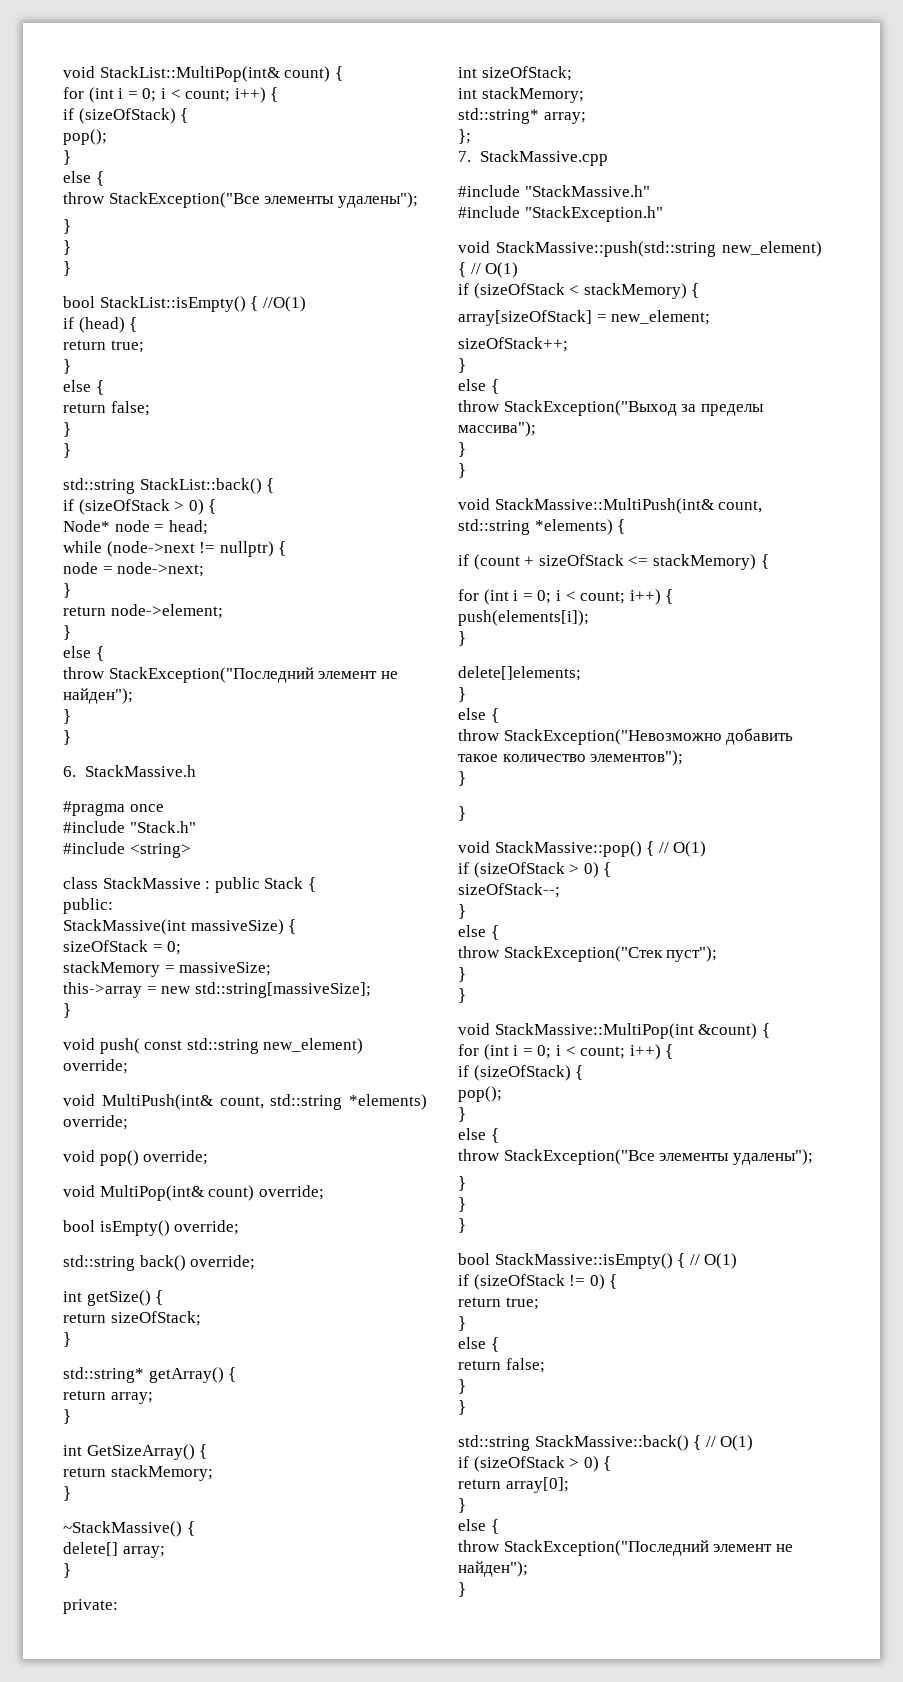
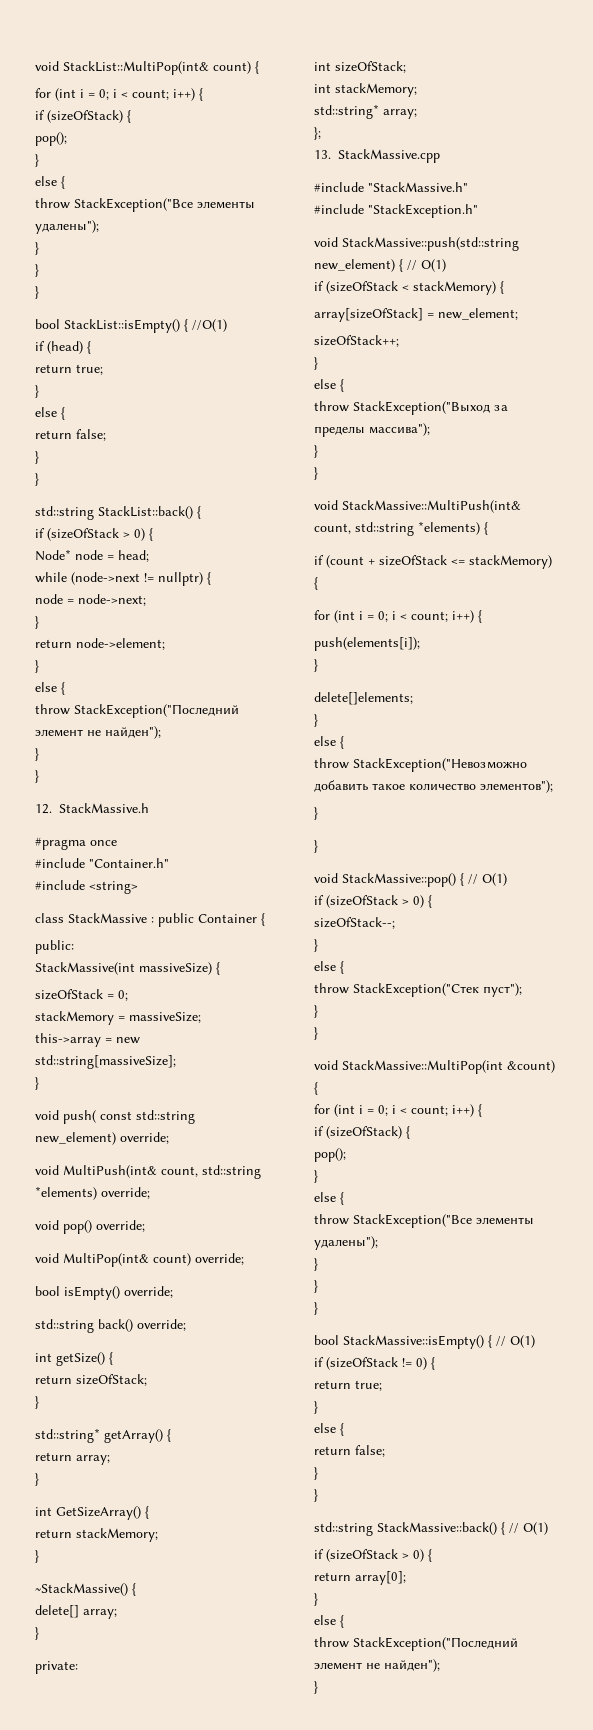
[63,766,76,777] 6. -> [35,804,52,814] 12.
[129,821,196,833] "Stack.h" -> [89,858,169,868] "Container.h"
[264,877,304,889] Stack -> [198,914,257,923] Container
[458,151,471,162] 7. -> [314,150,331,159] 13.

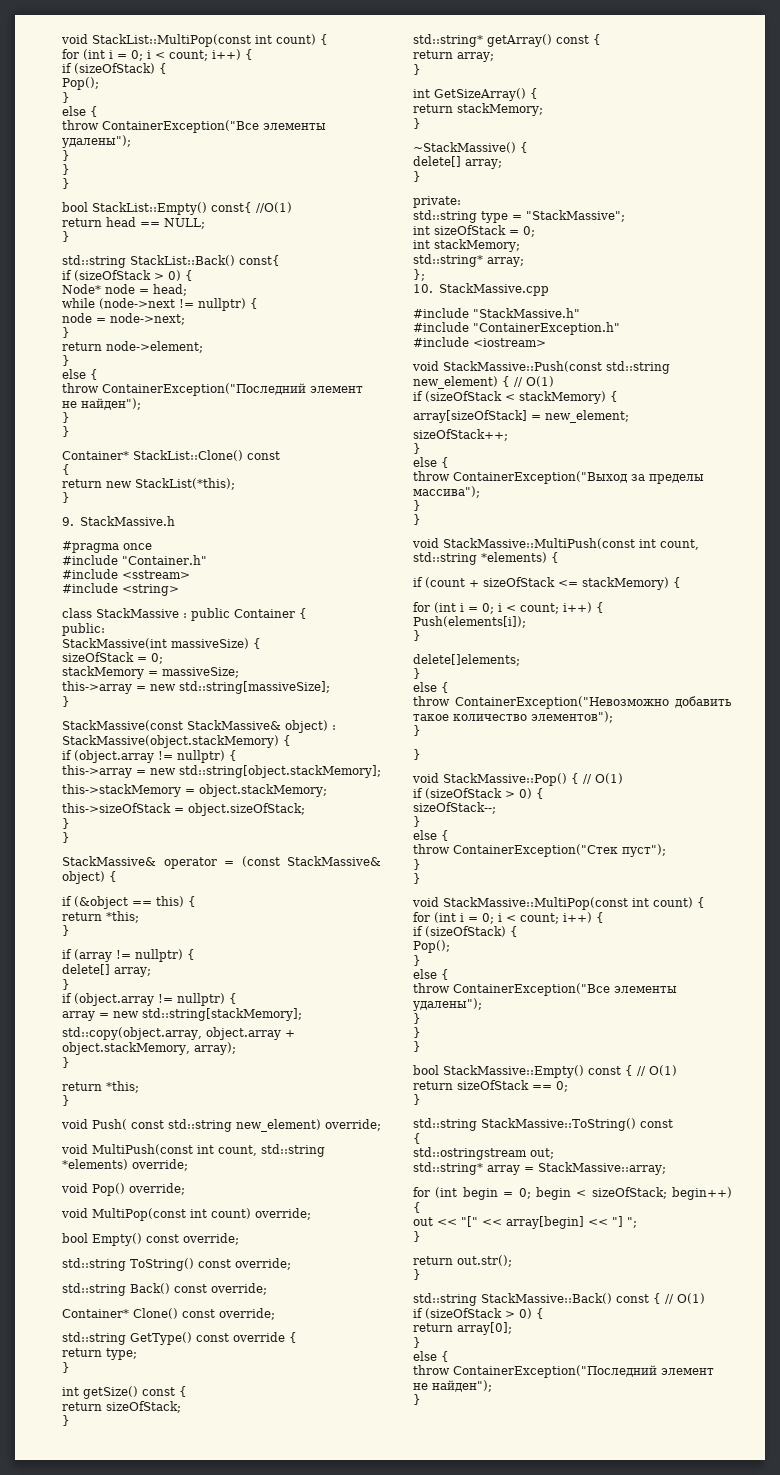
[35,61,209,75] void StackList::MultiPop(int& -> [61,34,272,47] void StackList::MultiPop(const int
[35,132,67,146] [35,154,39,167] [35,176,65,189] [35,198,255,212] [35,220,99,234] [35,242,39,255] [35,264,39,277] [35,286,39,299] [35,319,188,333] pop(); // } // else { // throw StackException("Все элементы удалены"); // } // } // } // bool StackList::isEmpty() { -> [62,77,99,90] [62,92,70,103] [62,106,98,117] [62,120,326,133] [62,135,131,148] [62,150,70,161] [62,164,70,175] [62,178,70,189] [62,202,252,215] Pop(); // } // else { // throw ContainerException("Все элементы удалены"); // } // } // } // bool StackList::Empty() const{
[35,341,91,354] [35,364,103,375] [35,385,39,398] [35,407,65,420] [35,429,106,441] [35,451,39,464] [35,473,39,486] [35,506,201,520] if (head) { // return true; // } // else { // return false; // } // } // std::string StackList::back() { -> [62,217,205,229] [62,231,70,242] [62,255,280,268] return head == NULL; // } // std::string StackList::Back() const{
[74,704,239,718] StackException("Последний -> [102,383,306,396] ContainerException("Последний
[35,804,52,814] 12. -> [62,450,280,461] [62,464,70,475] [62,478,235,490] [62,492,70,503] [62,517,74,526] Container* StackList::Clone() const // { // return new StackList(*this); // } // 9.
(169, 863) none -> [62,569,190,579] // #include <sstream>
[35,1110,96,1124] // void push( -> [62,720,336,733] [62,735,291,748] [62,750,237,763] [62,765,381,778] [62,784,327,797] [62,803,305,816] [62,818,70,829] [62,832,70,843] [62,856,381,869] [62,871,117,884] [62,896,196,909] [62,911,139,923] [62,925,70,936] [62,949,195,962] [62,964,151,977] [62,979,70,990] [62,993,237,1006] [62,1008,302,1021] [62,1027,295,1040] [62,1042,236,1055] [62,1057,70,1068] [62,1081,139,1093] [62,1095,70,1106] [61,1119,127,1130] // StackMassive(const StackMassive& object) : StackMassive(object.stackMemory) { // if (object.array != nullptr) { // this->array = new std::string[object.stackMemory]; // this->stackMemory = object.stackMemory; // this->sizeOfStack = object.sizeOfStack; // } // } // StackMassive& operator = (const StackMassive& object) { // if (&object == this) { // return *this; // } // if (array != nullptr) { // delete[] array; // } // if (object.array != nullptr) { // array = new std::string[stackMemory]; // std::copy(object.array, object.array + object.stackMemory, array); // } // return *this; // } // void Push(
[63,1165,157,1178] MultiPush(int& -> [92,1144,214,1155] MultiPush(const int
[63,1220,145,1234] [35,1253,149,1267] pop() override; // void MultiPop(int& -> [92,1183,185,1196] [61,1208,207,1221] Pop() override; // void MultiPop(const int
[64,1286,173,1300] [35,1319,186,1333] isEmpty() override; // std::string back() override; -> [92,1233,239,1246] [62,1258,291,1271] [62,1283,267,1296] [62,1308,275,1320] [62,1332,297,1345] [62,1348,137,1360] [62,1362,70,1373] Empty() const override; // std::string ToString() const override; // std::string Back() const override; // Container* Clone() const override; // std::string GetType() const override { // return type; // }
(105, 1359) none -> [142,1387,175,1396] const
(163, 1436) none -> [556,35,589,44] const
[314,61,406,73] int sizeOfStack; -> [413,210,625,223] [413,225,535,237] std::string type = "StackMassive"; // int sizeOfStack = 0;
[314,150,331,159] 13. -> [413,284,433,293] 10.
[368,204,478,218] [314,237,519,251] "StackException.h" // void StackMassive::push(std::string -> [473,322,620,335] [413,337,546,347] [412,361,670,374] "ContainerException.h" // #include <iostream> // void StackMassive::Push(const std::string
[353,401,490,415] StackException("Выход -> [453,471,627,484] ContainerException("Выход
[342,500,521,513] StackMassive::MultiPush(int& -> [443,538,656,549] StackMassive::MultiPush(const int
[314,637,420,651] push(elements[i]); -> [413,616,526,628] Push(elements[i]);
[353,758,527,772] StackException("Невозможно -> [455,696,669,709] ContainerException("Невозможно
[342,873,456,887] StackMassive::pop() -> [443,773,567,786] StackMassive::Pop()
[353,983,479,997] StackException("Стек -> [453,844,618,857] ContainerException("Стек
[342,1060,555,1074] StackMassive::MultiPop(int &count) -> [443,897,693,910] StackMassive::MultiPop(const int count)
[314,1148,346,1162] [314,1170,318,1183] [314,1192,344,1205] [314,1214,534,1228] [314,1236,378,1250] [314,1258,318,1271] [314,1280,318,1293] [314,1302,318,1315] [314,1335,535,1349] [314,1357,435,1370] [314,1380,382,1391] [314,1401,318,1414] [314,1423,344,1436] [314,1445,385,1457] [314,1467,318,1480] [314,1489,318,1502] [314,1522,497,1536] pop(); // } // else { // throw StackException("Все элементы удалены"); // } // } // } // bool StackMassive::isEmpty() { // O(1) // if (sizeOfStack != 0) { // return true; // } // else { // return false; // } // } // std::string StackMassive::back() -> [413,940,450,953] [413,955,421,966] [413,969,449,980] [413,983,677,996] [413,998,482,1011] [413,1013,421,1024] [413,1027,421,1038] [413,1041,421,1052] [413,1065,677,1078] [413,1080,568,1092] [413,1094,421,1105] [413,1118,673,1131] [413,1133,421,1144] [413,1147,554,1160] [413,1162,666,1175] [413,1187,732,1200] [413,1202,421,1213] [413,1216,637,1229] [413,1231,421,1242] [413,1255,512,1267] [413,1269,421,1280] [413,1293,649,1306] Pop(); // } // else { // throw ContainerException("Все элементы удалены"); // } // } // } // bool StackMassive::Empty() const { // O(1) // return sizeOfStack == 0; // } // std::string StackMassive::ToString() const // { // std::ostringstream out; // std::string* array = StackMassive::array; // for (int begin = 0; begin < sizeOfStack; begin++) { // out << "[" << array[begin] << "] "; // } // return out.str(); // } // std::string StackMassive::Back() const
[353,1637,518,1651] StackException("Последний -> [453,1365,657,1378] ContainerException("Последний

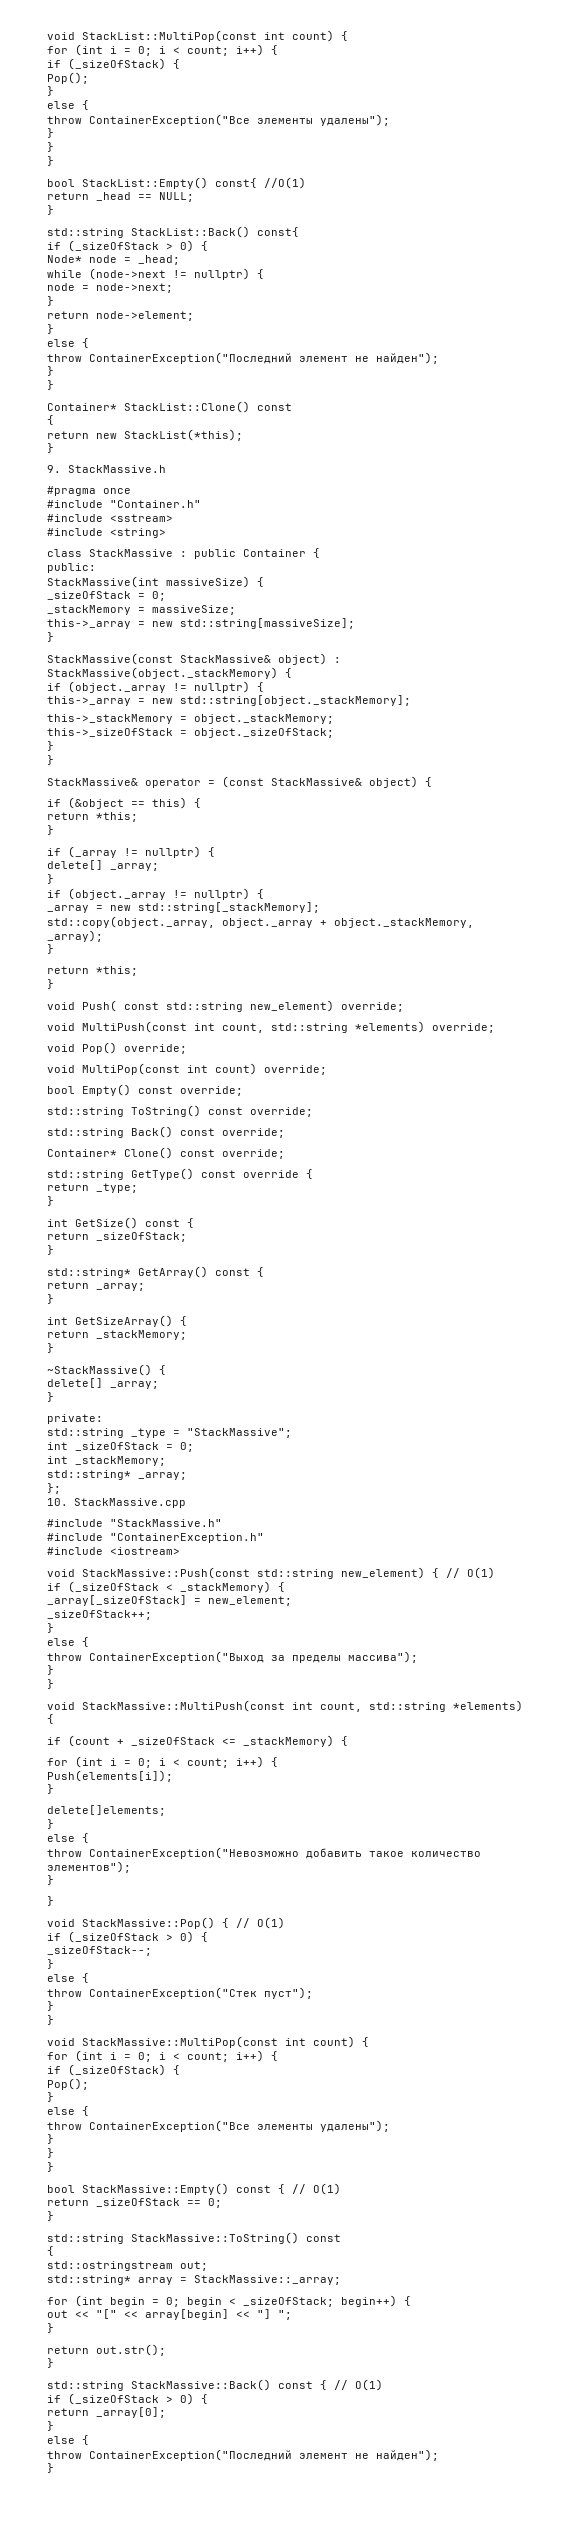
[74,63,155,74] (sizeOfStack) -> [68,58,166,70] (_sizeOfStack)
[106,217,136,227] head -> [96,192,131,201] _head
[74,270,151,281] (sizeOfStack -> [68,240,159,252] (_sizeOfStack
[153,284,187,296] head; -> [138,255,180,265] _head;
[62,652,163,664] [62,666,144,679] sizeOfStack = 0; // stackMemory -> [47,591,166,601] [47,605,131,615] _sizeOfStack = 0; // _stackMemory
[62,681,132,694] this->array -> [47,619,131,629] this->_array
[62,735,291,748] [62,750,237,763] [62,765,381,778] [62,784,327,797] [62,803,305,816] StackMassive(object.stackMemory) { // if (object.array != nullptr) { // this->array = new std::string[object.stackMemory]; // this->stackMemory = object.stackMemory; // this->sizeOfStack = object.sizeOfStack; -> [47,667,292,679] [47,681,264,693] [47,695,411,706] [47,714,334,724] [47,728,334,738] StackMassive(object._stackMemory) { // if (object._array != nullptr) { // this->_array = new std::string[object._stackMemory]; // this->_stackMemory = object._stackMemory; // this->_sizeOfStack = object._sizeOfStack;
[74,949,112,962] (array -> [68,846,117,858] (_array
[114,967,151,977] [62,979,70,990] [62,993,237,1006] [62,1008,302,1021] [62,1027,295,1040] [62,1042,236,1055] array; // } // if (object.array != nullptr) { // array = new std::string[stackMemory]; // std::copy(object.array, object.array + object.stackMemory, array); -> [110,863,159,871] [47,874,54,884] [47,888,264,900] [47,902,320,913] [47,916,474,928] [47,930,103,942] _array; // } // if (object._array != nullptr) { // _array = new std::string[_stackMemory]; // std::copy(object._array, object._array + object._stackMemory, _array);
[106,1348,137,1360] [62,1362,70,1373] [62,1386,187,1399] [62,1401,181,1413] type; // } // int getSize() const { // return sizeOfStack; -> [96,1183,138,1193] [47,1196,54,1206] [47,1217,194,1229] [47,1232,187,1242] _type; // } // int GetSize() const { // return _sizeOfStack;
[487,34,601,47] [413,50,494,62] getArray() const { // return array; -> [138,1266,264,1278] [47,1281,145,1291] GetArray() const { // return _array;
[457,103,543,116] stackMemory; -> [96,1330,187,1340] _stackMemory;
[465,159,502,169] array; -> [110,1381,159,1389] _array;
[481,211,508,223] type -> [131,1428,166,1438] _type
[434,225,506,235] sizeOfStack -> [75,1442,159,1451] _sizeOfStack
[434,239,520,252] [413,254,524,267] stackMemory; // std::string* array; -> [75,1456,166,1466] [47,1470,187,1480] _stackMemory; // std::string* _array;
[425,391,618,404] [413,410,527,423] (sizeOfStack < stackMemory) { // array[sizeOfStack] -> [68,1581,285,1593] [47,1595,187,1606] (_sizeOfStack < _stackMemory) { // _array[_sizeOfStack]
[413,429,508,441] sizeOfStack++; -> [47,1610,152,1620] _sizeOfStack++;
[483,577,669,590] sizeOfStack <= stackMemory) -> [131,1735,334,1747] _sizeOfStack <= _stackMemory)
[425,788,544,799] [413,802,496,814] (sizeOfStack > 0) { // sizeOfStack--; -> [68,1931,208,1943] [47,1946,152,1956] (_sizeOfStack > 0) { // _sizeOfStack--;
[425,926,506,937] (sizeOfStack) -> [68,2064,166,2076] (_sizeOfStack)
[457,1080,529,1090] sizeOfStack -> [96,2198,180,2207] _sizeOfStack
[538,1162,666,1175] StackMassive::array; -> [194,2275,341,2285] StackMassive::_array;
[591,1187,667,1199] sizeOfStack; -> [243,2297,334,2307] _sizeOfStack;
[425,1308,502,1319] (sizeOfStack -> [68,2393,159,2405] (_sizeOfStack
[457,1322,512,1335] array[0]; -> [96,2407,166,2418] _array[0];

